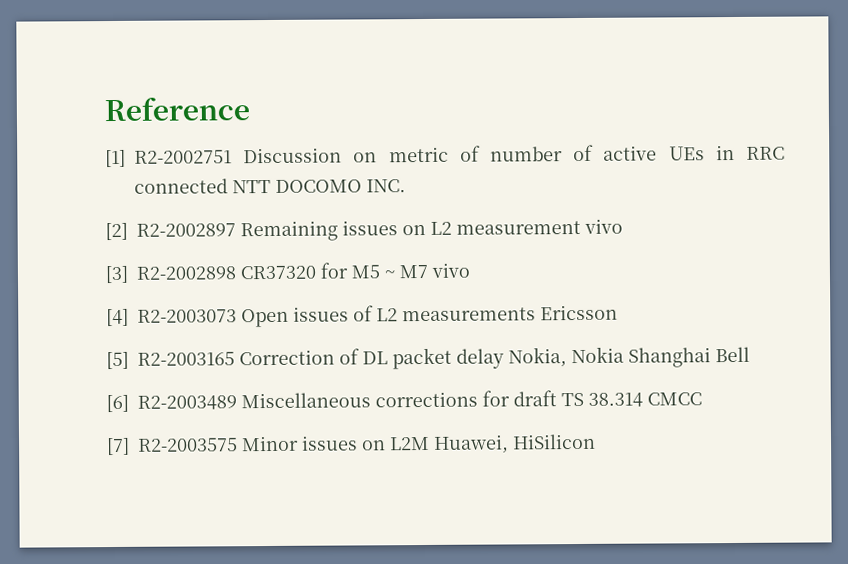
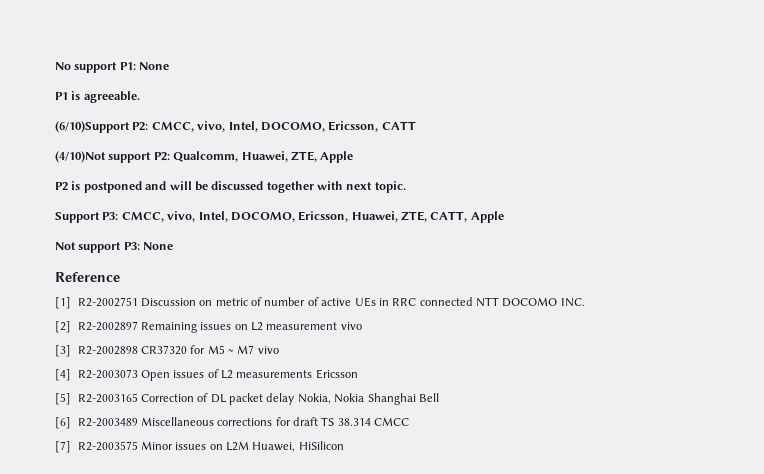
(104, 109) none -> [55,62,170,73] [55,91,140,103] [55,121,416,133] [55,151,354,163] [55,181,406,193] [55,211,504,223] [55,242,174,253] No support P1: None // P1 is agreeable. // (6/10)Support P2: CMCC, vivo, Intel, DOCOMO, Ericsson, CATT // (4/10)Not support P2: Qualcomm, Huawei, ZTE, Apple // P2 is postponed and will be discussed together with next topic. // Support P3: CMCC, vivo, Intel, DOCOMO, Ericsson, Huawei, ZTE, CATT, Apple // Not support P3: None //

